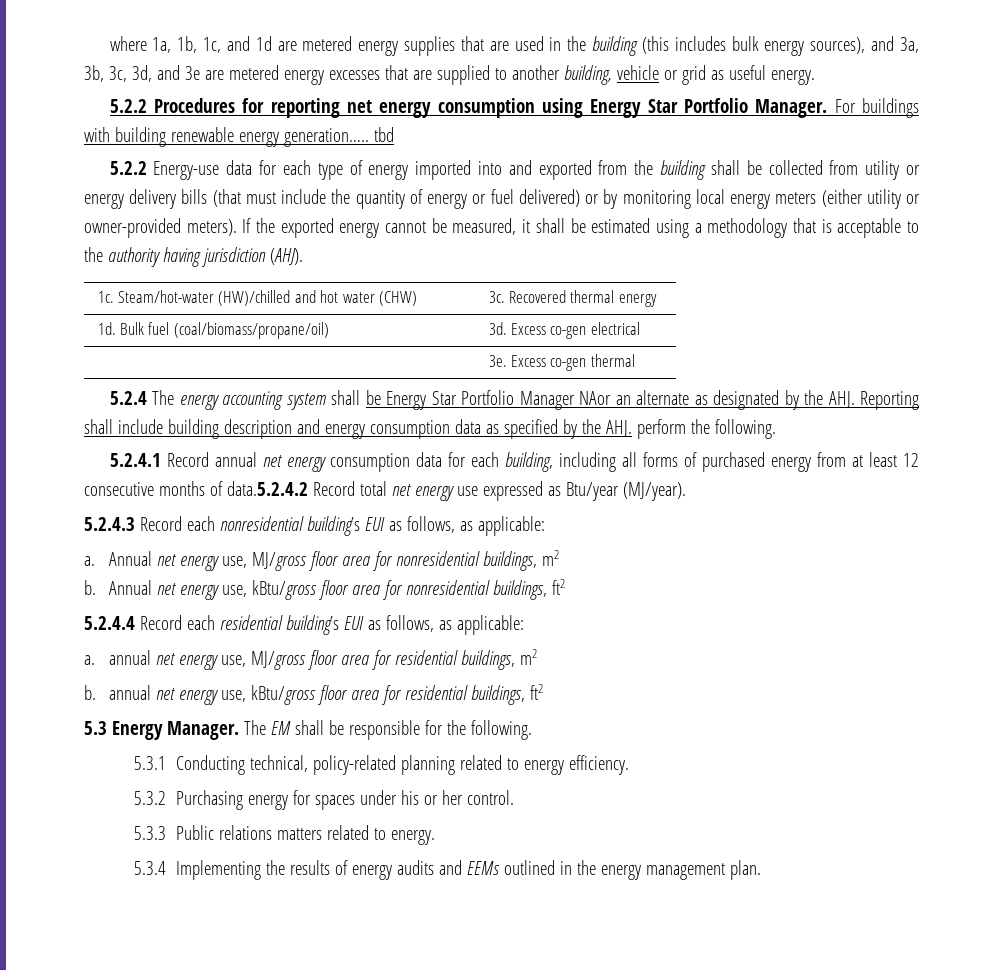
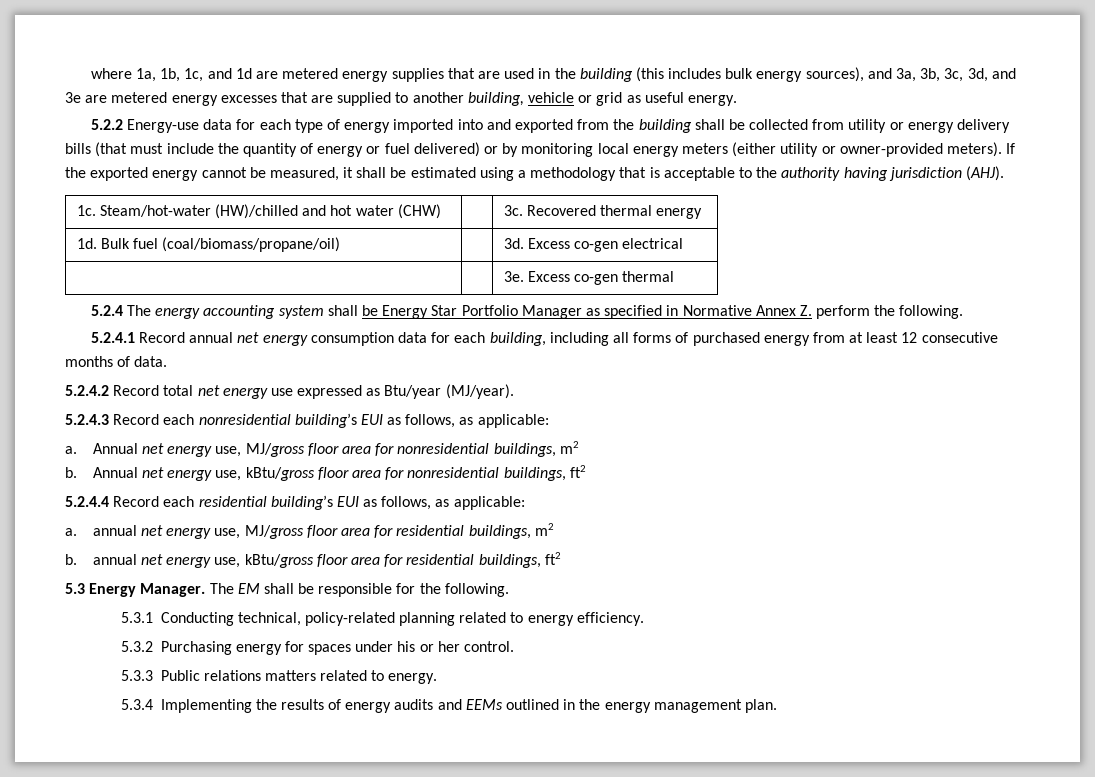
[109,98,919,118] [84,127,394,147] // 5.2.2 Procedures for reporting net energy consumption using Energy Star Portfolio Manager. For buildings with building renewable energy generation….. tbd -> (737, 100) none
[579,390,919,410] [84,419,632,439] NAor an alternate as designated by the AHJ. Reporting shall include building description and energy consumption data as specified by the AHJ. -> [585,305,812,319] as specified in Normative Annex Z.
[226,481,308,496] data.5.2.4.2 -> [134,356,168,367] [65,385,109,396] data. // 5.2.4.2

